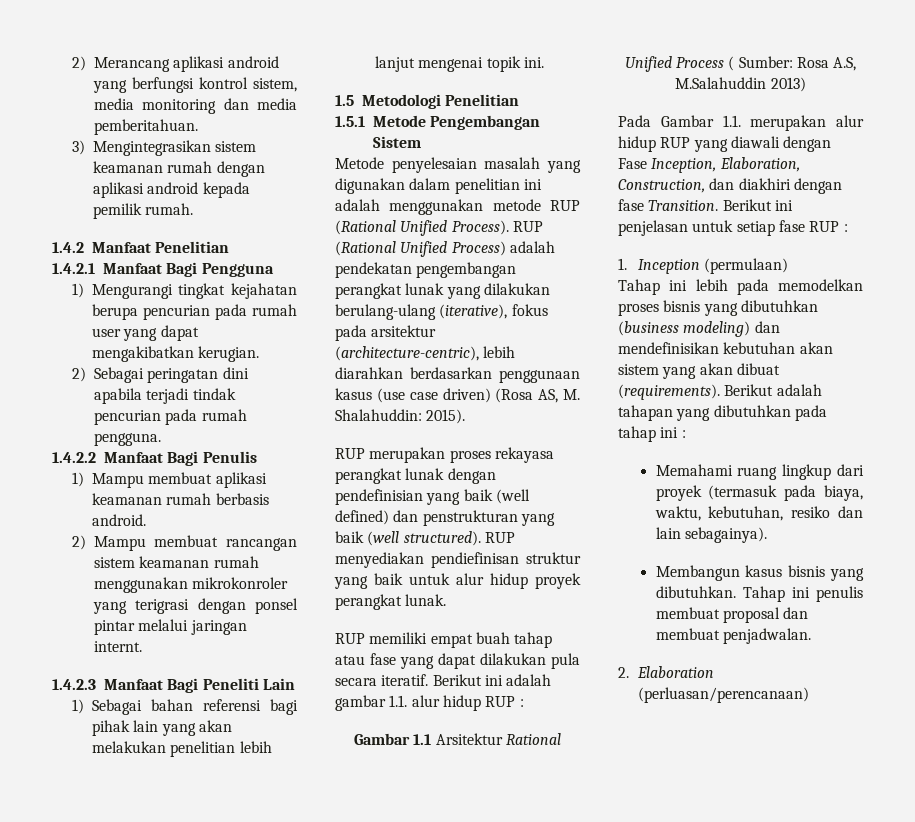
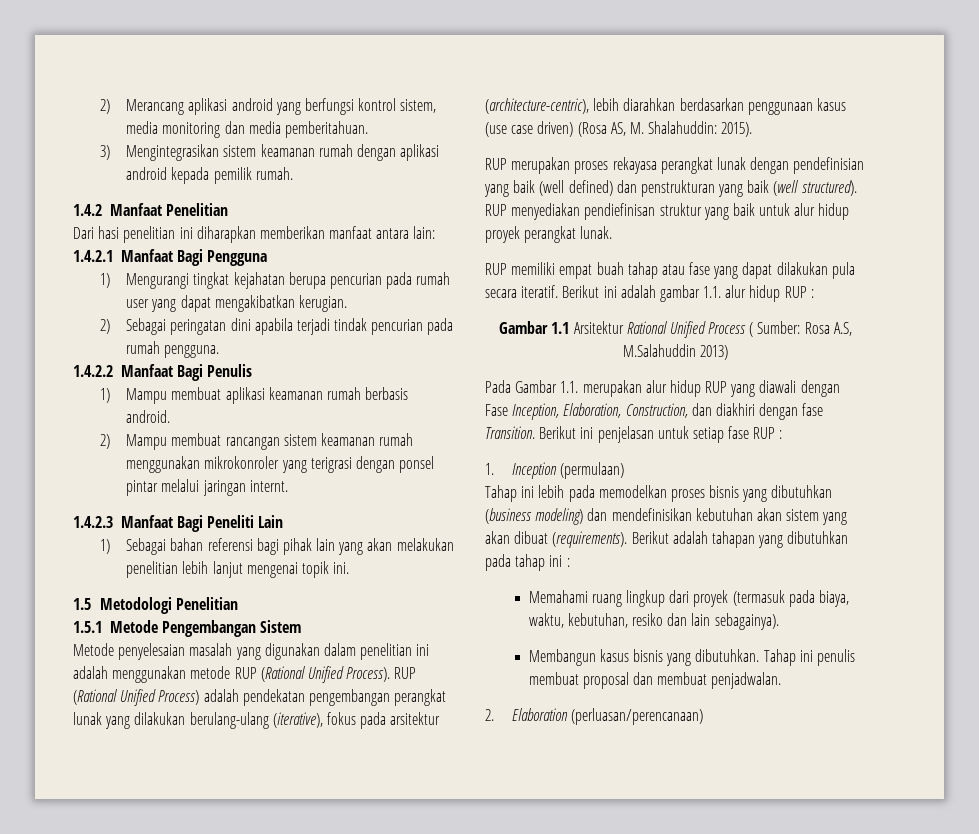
(230, 247) none -> [73,226,436,243] // Dari hasi penelitian ini diharapkan memberikan manfaat antara lain:

